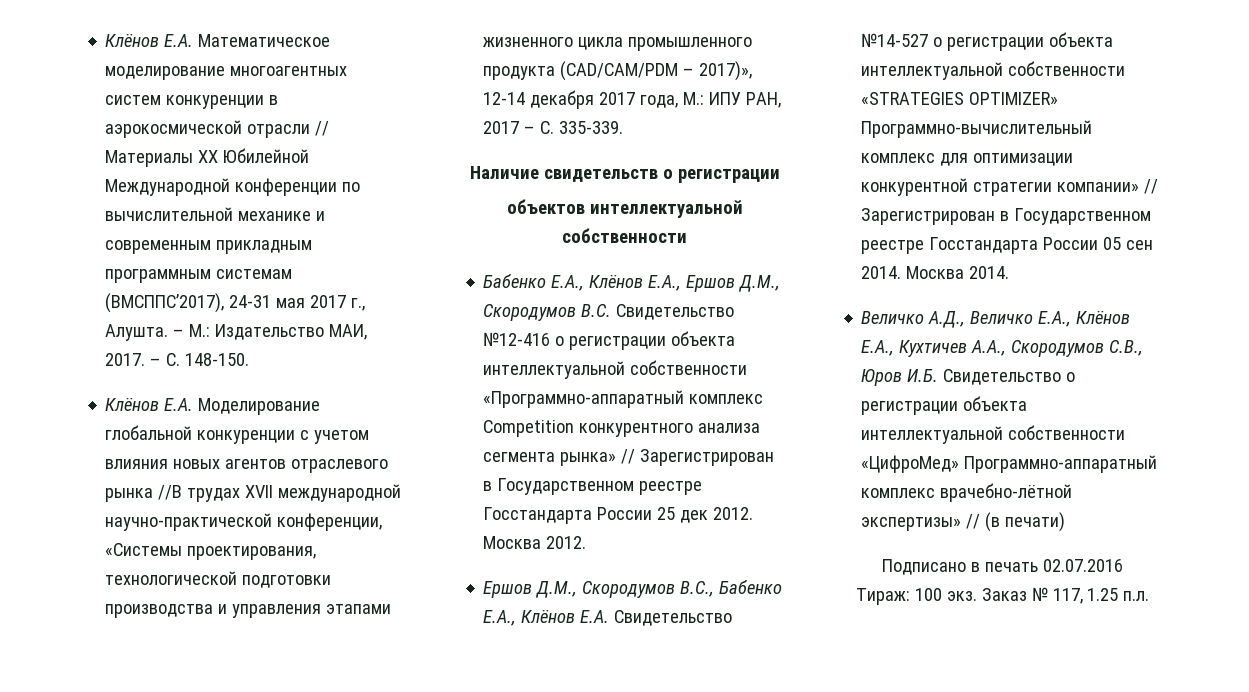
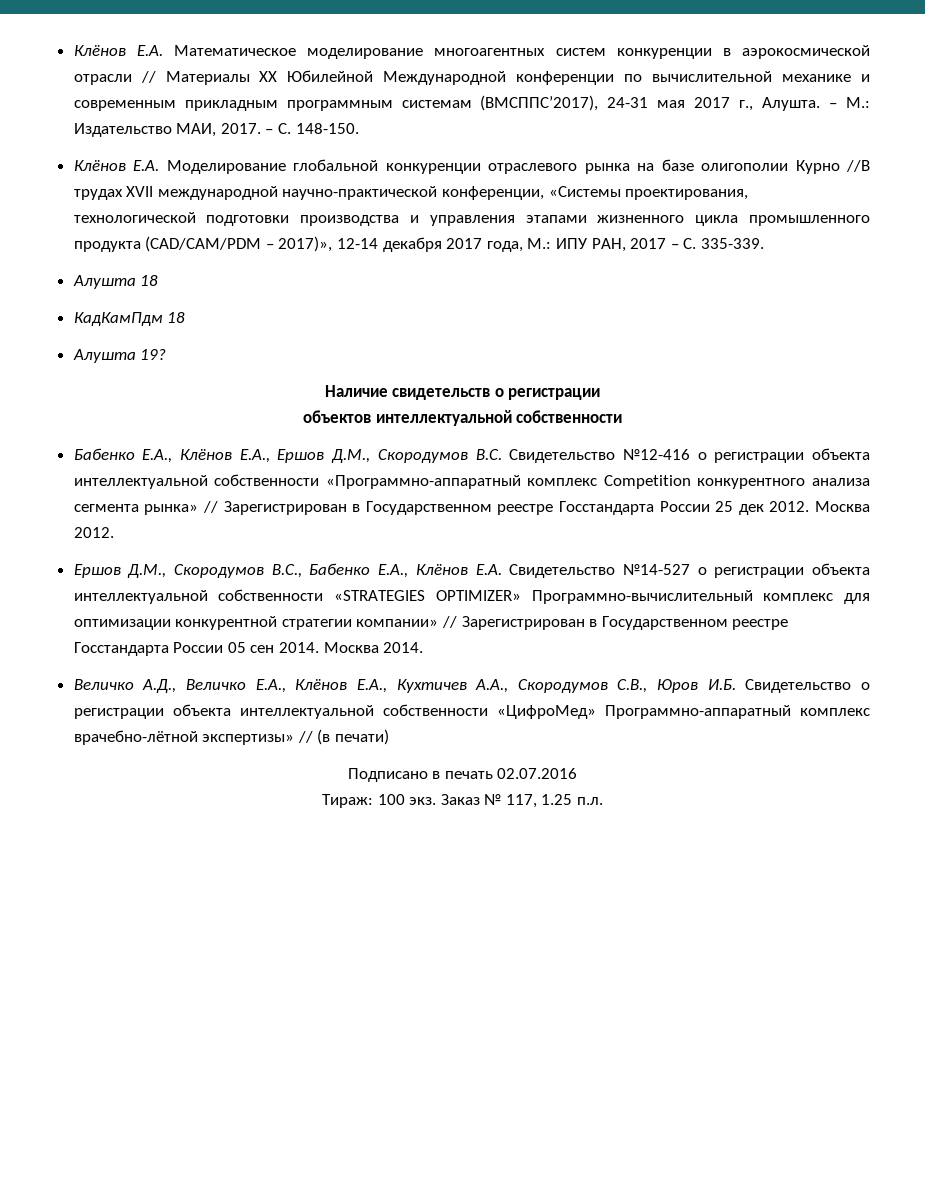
[300,430,370,444] [105,459,389,473] [105,488,154,502] с учетом влияния новых агентов отраслевого рынка -> [488,159,840,174] отраслевого рынка на базе олигополии Курно
(624, 127) none -> [72,275,159,289] [73,312,186,326] [72,349,167,363] // Алушта 18 // КадКамПдм 18 // Алушта 19?

